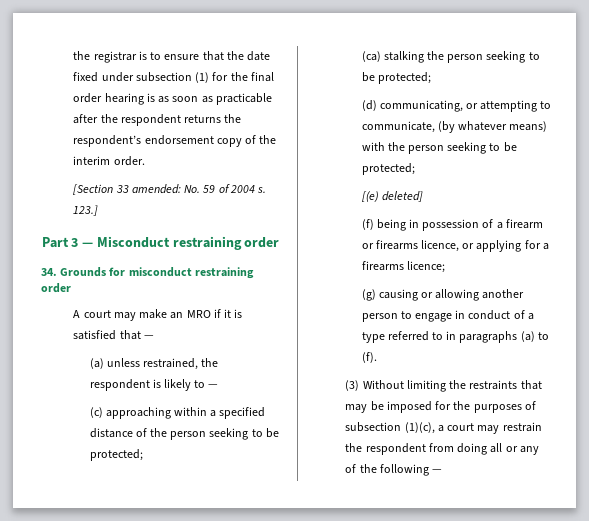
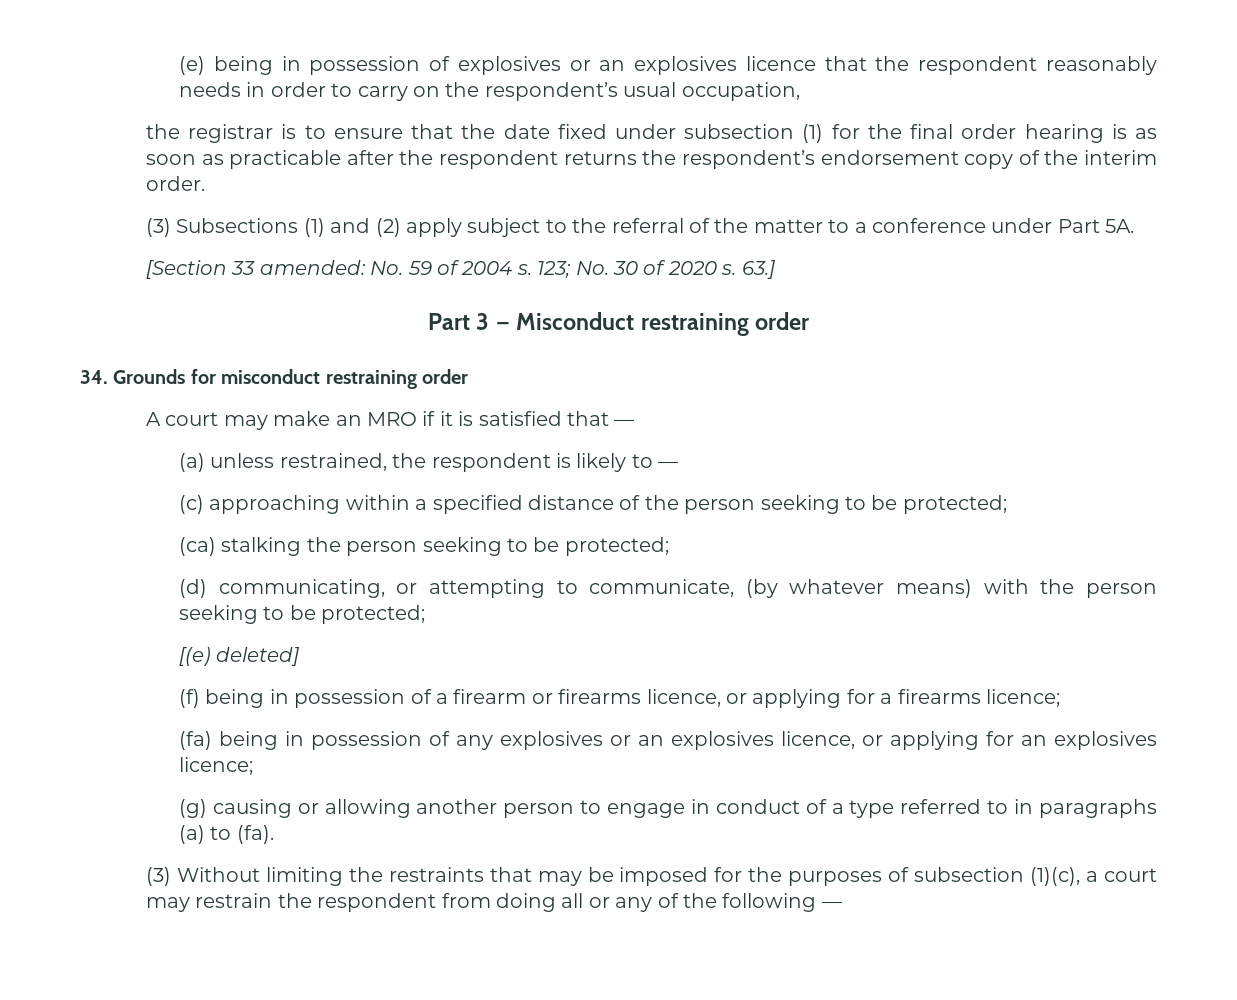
(73, 55) none -> [178,56,1157,75] [178,82,800,101] (e) being in possession of explosives or an explosives licence that the respondent reasonably needs in order to carry on the respondent’s usual occupation, //
(145, 161) none -> [145,218,1135,237] // (3) Subsections (1) and (2) apply subject to the referral of the matter to a conference under Part 5A.
[73,205,99,216] 123.] -> [537,260,776,279] 123; No. 30 of 2020 s. 63.]
(445, 267) none -> [178,731,1158,750] [178,757,253,775] // (fa) being in possession of any explosives or an explosives licence, or applying for an explosives licence;
[361,352,377,363] (f). -> [236,825,274,844] (fa).

